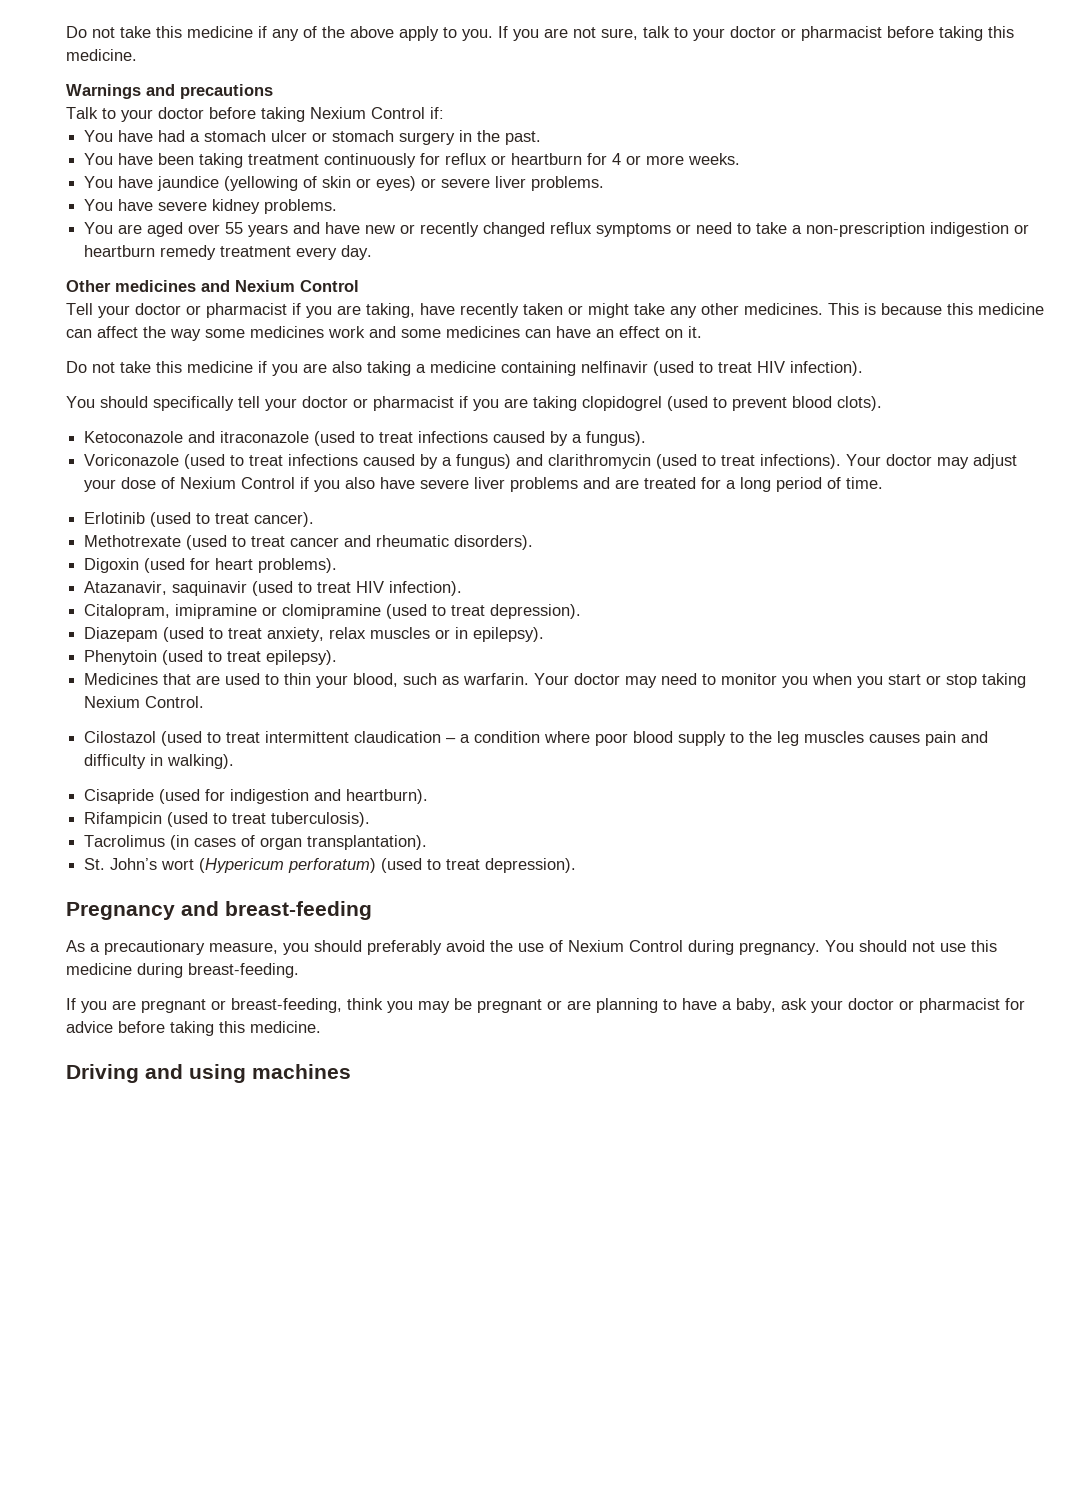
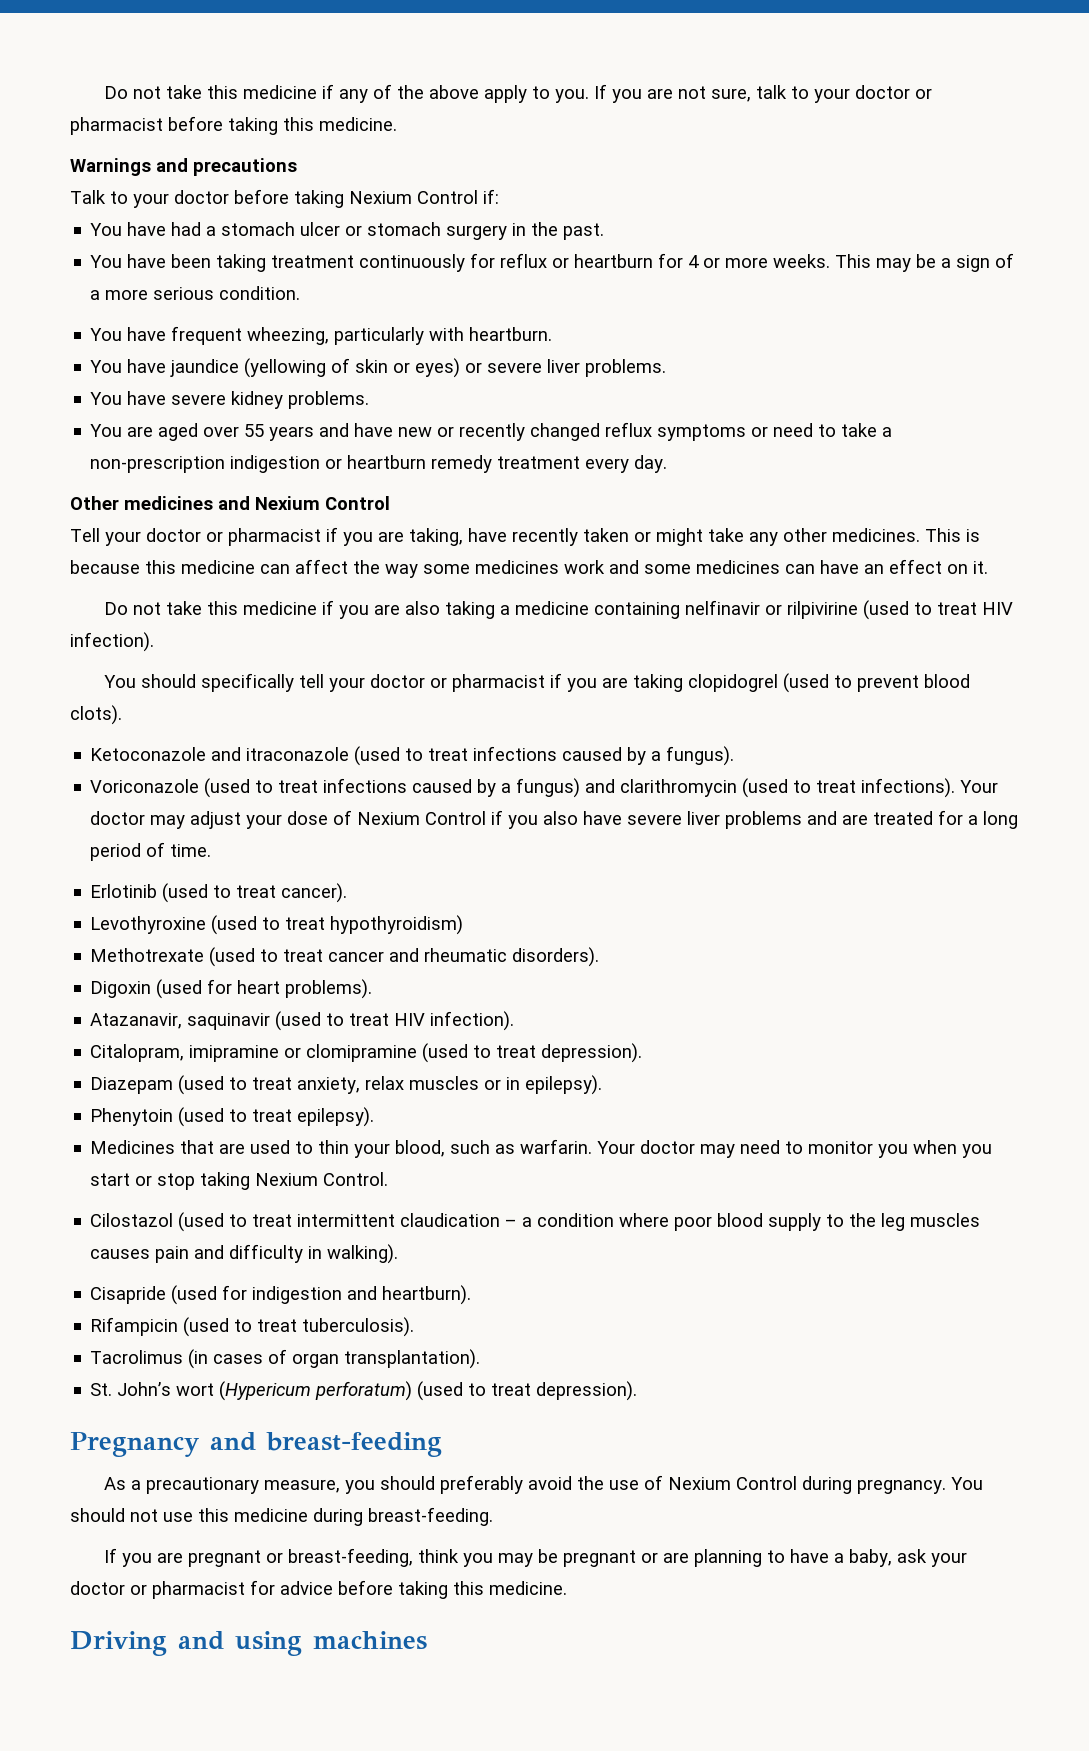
(741, 159) none -> [835,253,1015,272] [90,286,301,300] [90,326,553,345] This may be a sign of a more serious condition. // You have frequent wheezing, particularly with heartburn.
(648, 367) none -> [765,601,859,619] or rilpivirine
(315, 519) none -> [90,915,464,935] // Levothyroxine (used to treat hypothyroidism)

